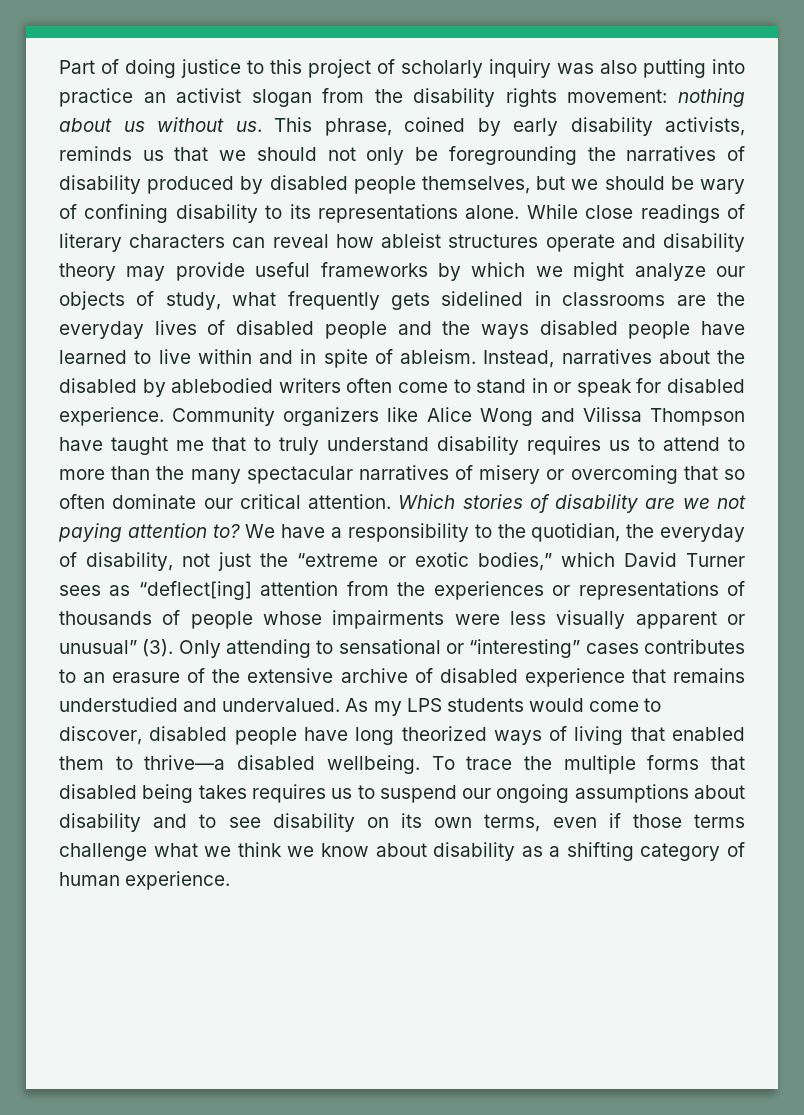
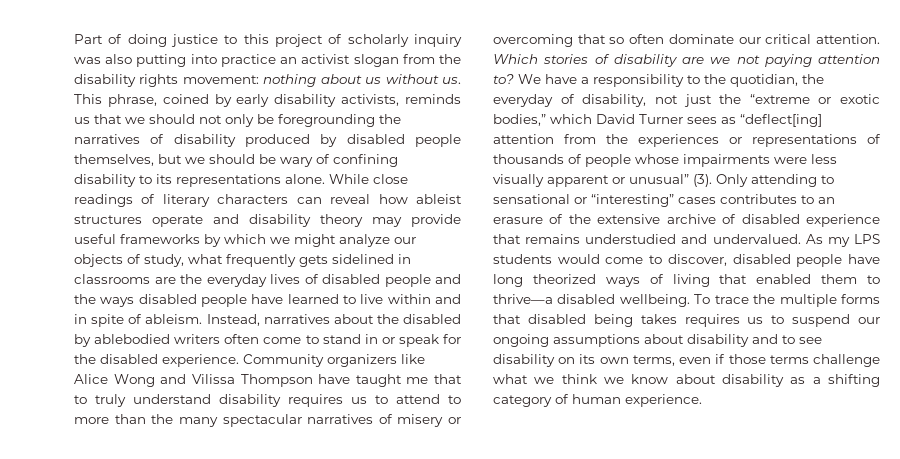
(662, 385) none -> [74,354,96,364] the

